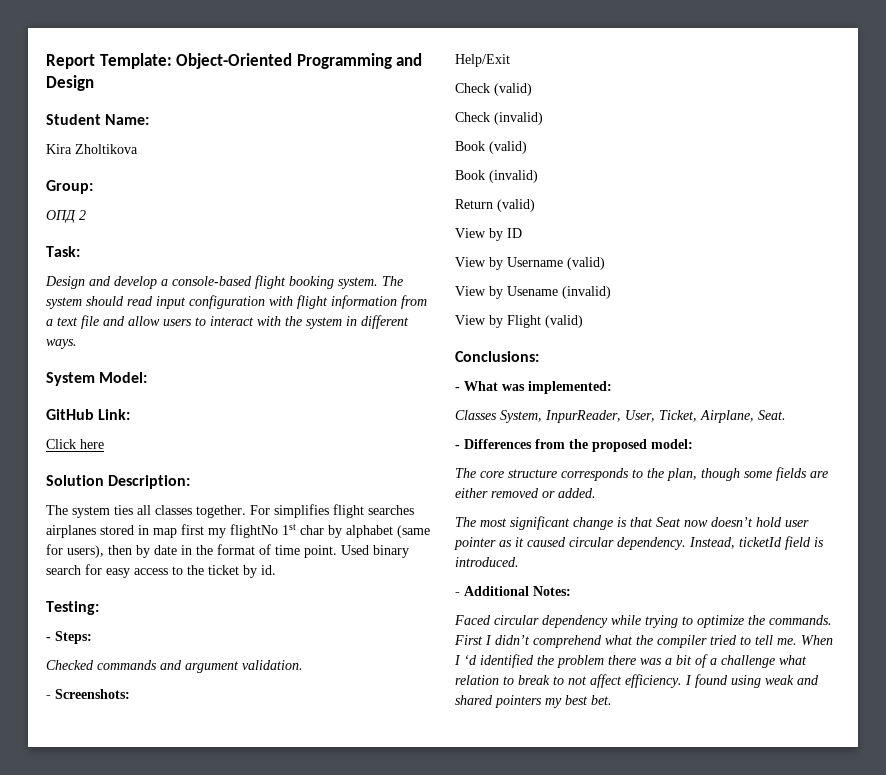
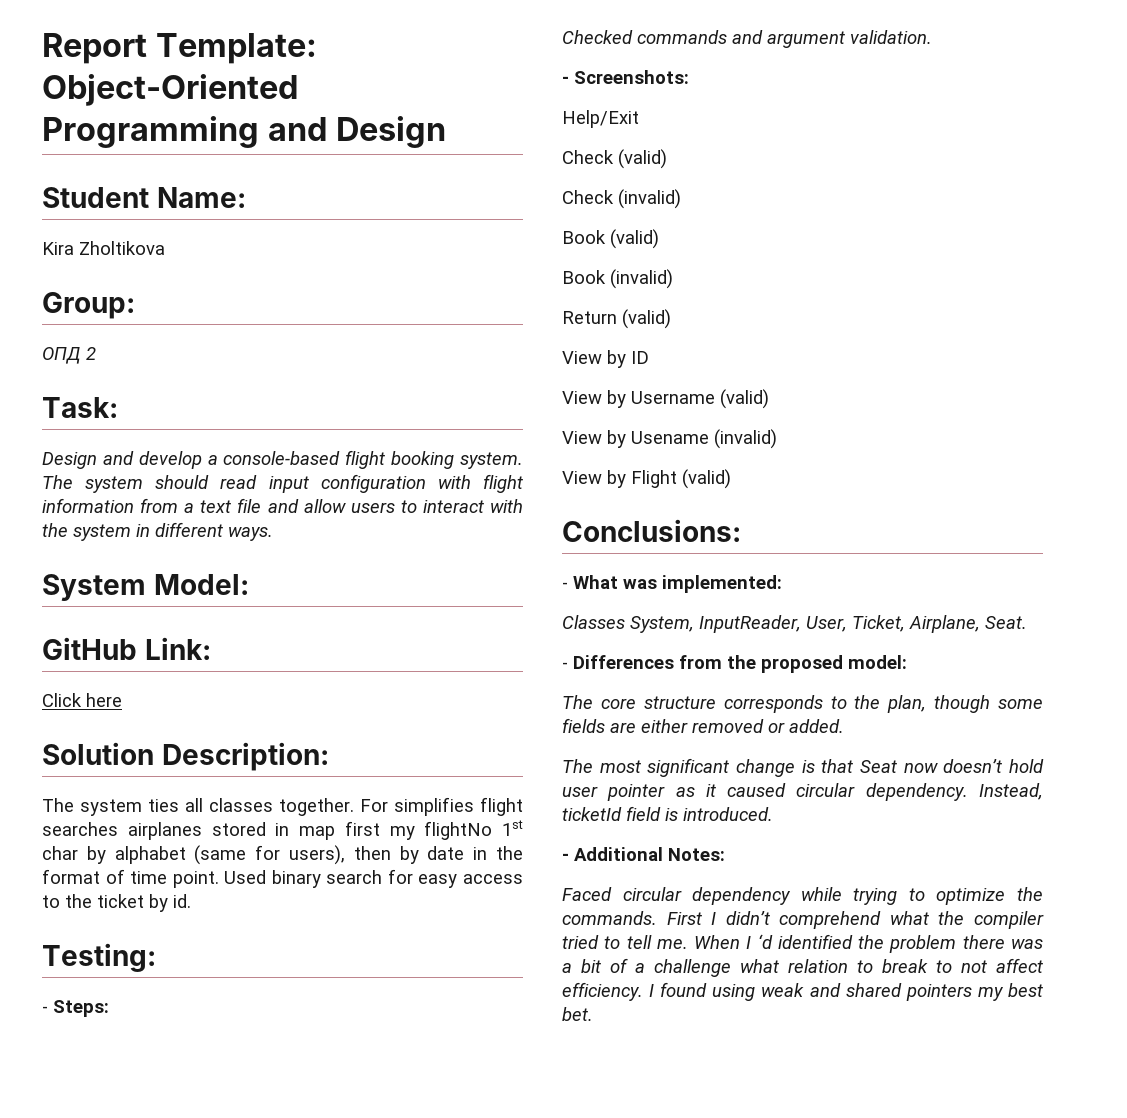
[545,410,621,423] InpurReader, -> [699,615,801,633] InputReader,

